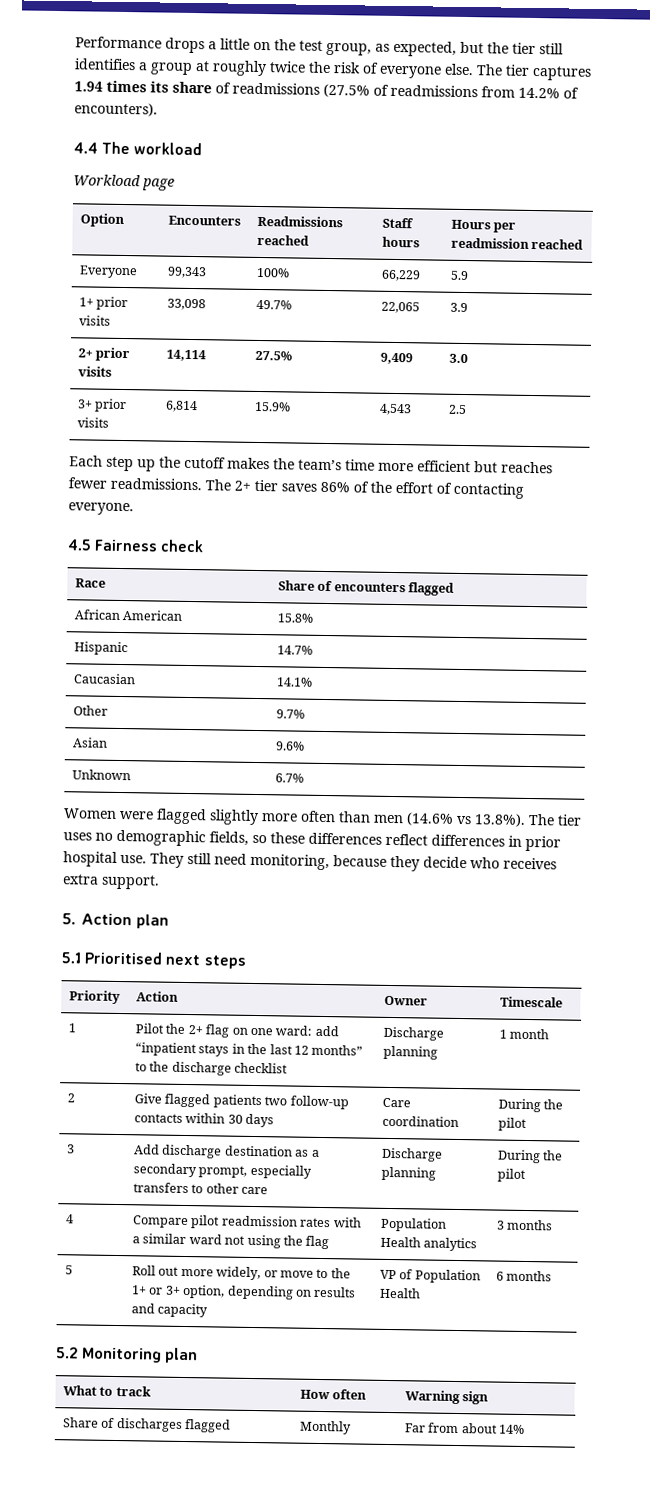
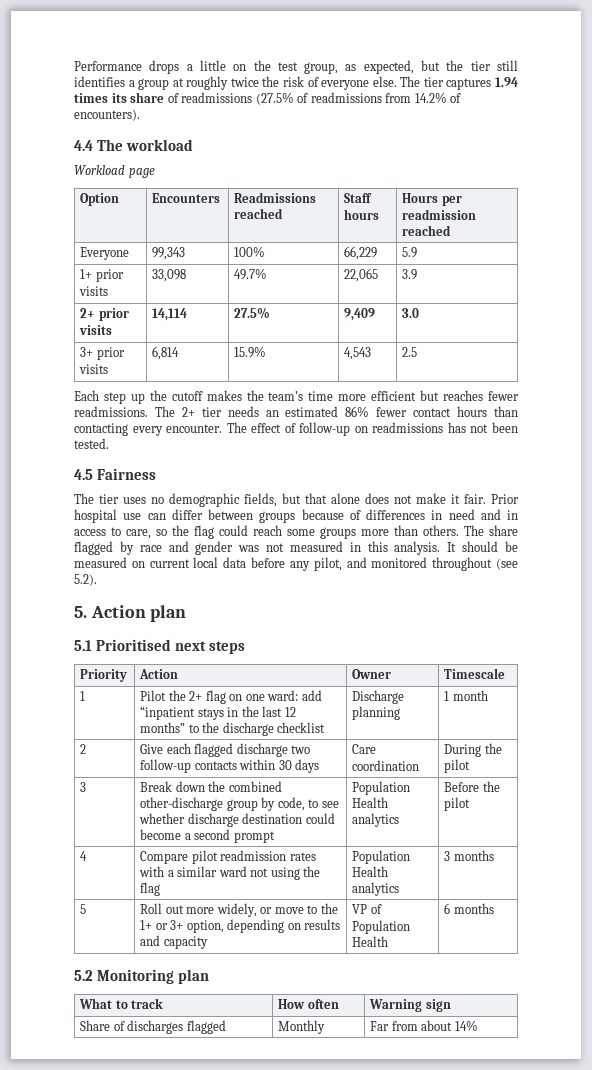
[281,481,524,499] [68,502,134,516] [67,539,205,553] [75,578,107,588] [278,580,455,596] [74,609,184,621] [277,613,314,623] [74,641,129,656] [277,645,314,655] [73,673,137,685] [276,677,314,687] [73,705,109,716] [276,709,306,719] [73,737,109,748] [275,741,306,751] [72,769,132,781] [275,773,305,783] [63,808,526,827] saves 86% of the effort of contacting everyone. // 4.5 Fairness check // Race | Share of encounters flagged // African American | 15.8% // Hispanic | 14.7% // Caucasian | 14.1% // Other | 9.7% // Asian | 9.6% // Unknown | 6.7% // Women were flagged slightly more often than men (14.6% vs 13.8%). -> [227,406,519,417] [74,422,518,436] [74,438,109,449] [74,468,157,480] needs an estimated 86% fewer contact hours than contacting every encounter. The effect of follow-up on readmissions has not been tested. // 4.5 Fairness //
[252,832,561,852] [63,851,557,872] [63,874,160,890] so these differences reflect differences in prior hospital use. They still need monitoring, because they decide who receives extra support. -> [282,493,519,504] [74,509,518,523] [74,525,518,539] [74,541,519,555] [74,557,518,571] [74,574,97,586] but that alone does not make it fair. Prior hospital use can differ between groups because of differences in need and in access to care, so the flag could reach some groups more than others. The share flagged by race and gender was not measured in this analysis. It should be measured on current local data before any pilot, and monitored throughout (see 5.2).
[164,1093,262,1109] flagged patients -> [166,743,288,757] each flagged discharge
[134,1144,320,1159] [133,1163,312,1179] [133,1182,269,1195] [381,1147,444,1162] [381,1166,437,1181] [497,1149,542,1164] Add discharge destination as a secondary prompt, especially transfers to other care | Discharge planning | During -> [140,781,282,792] [140,797,339,811] [139,813,335,827] [140,829,275,843] [352,781,411,795] [352,797,389,808] [352,813,400,827] [444,782,480,792] Break down the combined other-discharge group by code, to see whether discharge destination could become a second prompt | Population Health analytics | Before

